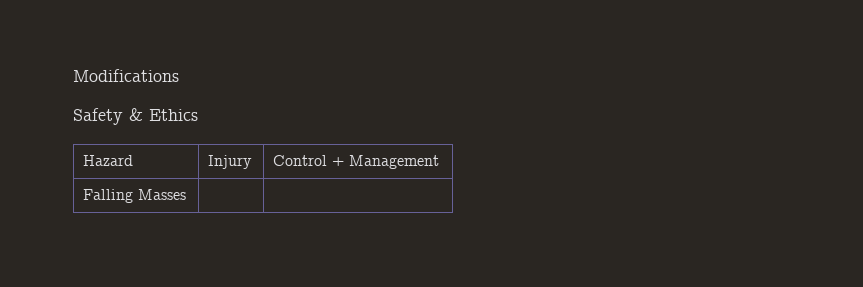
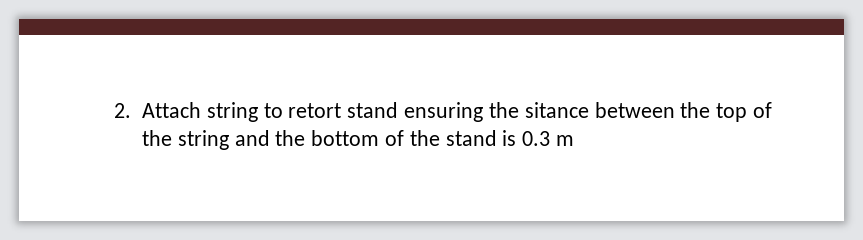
[73,69,179,82] [73,108,198,125] [83,155,134,166] [208,155,253,169] [273,155,440,169] [83,189,187,203] Modifications // Safety & Ethics // Hazard | Injury | Control + Management // Falling Masses | | -> [114,102,772,122] [141,130,574,150] 2. Attach string to retort stand ensuring the sitance between the top of the string and the bottom of the stand is 0.3 m

